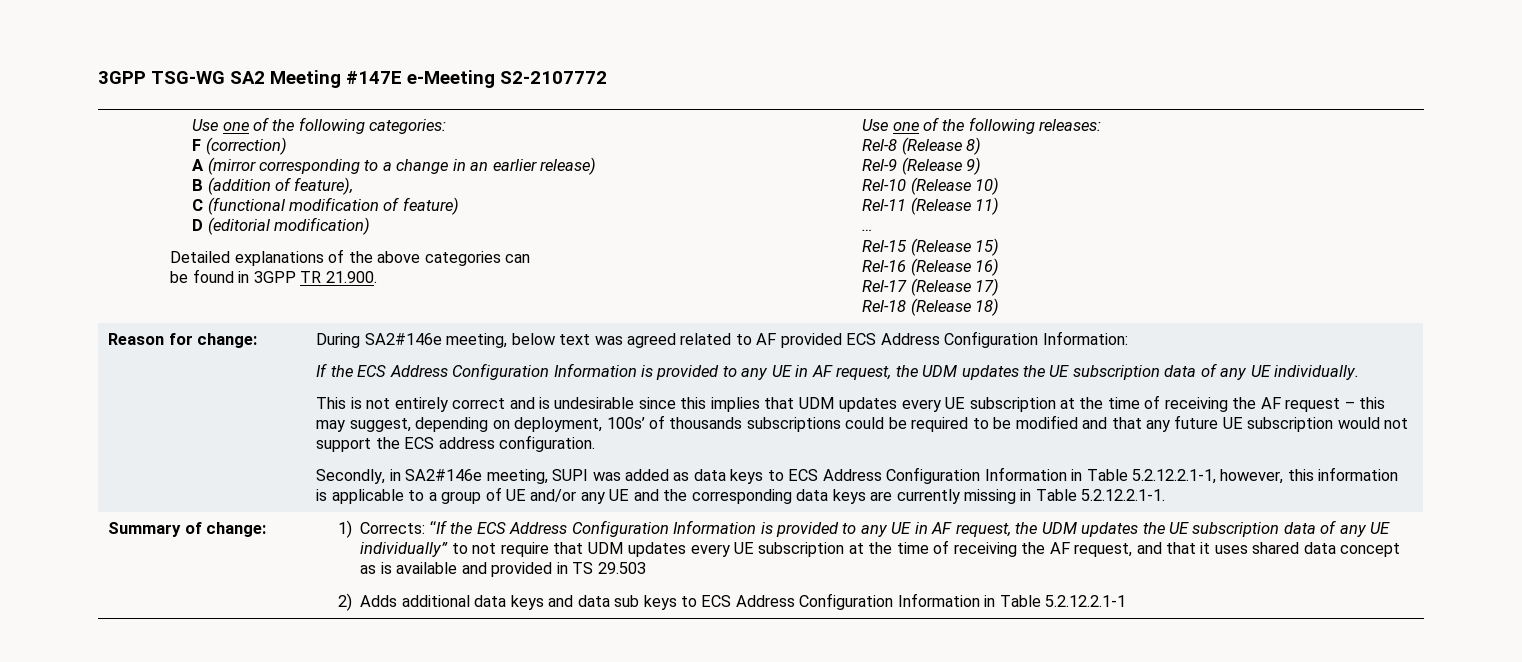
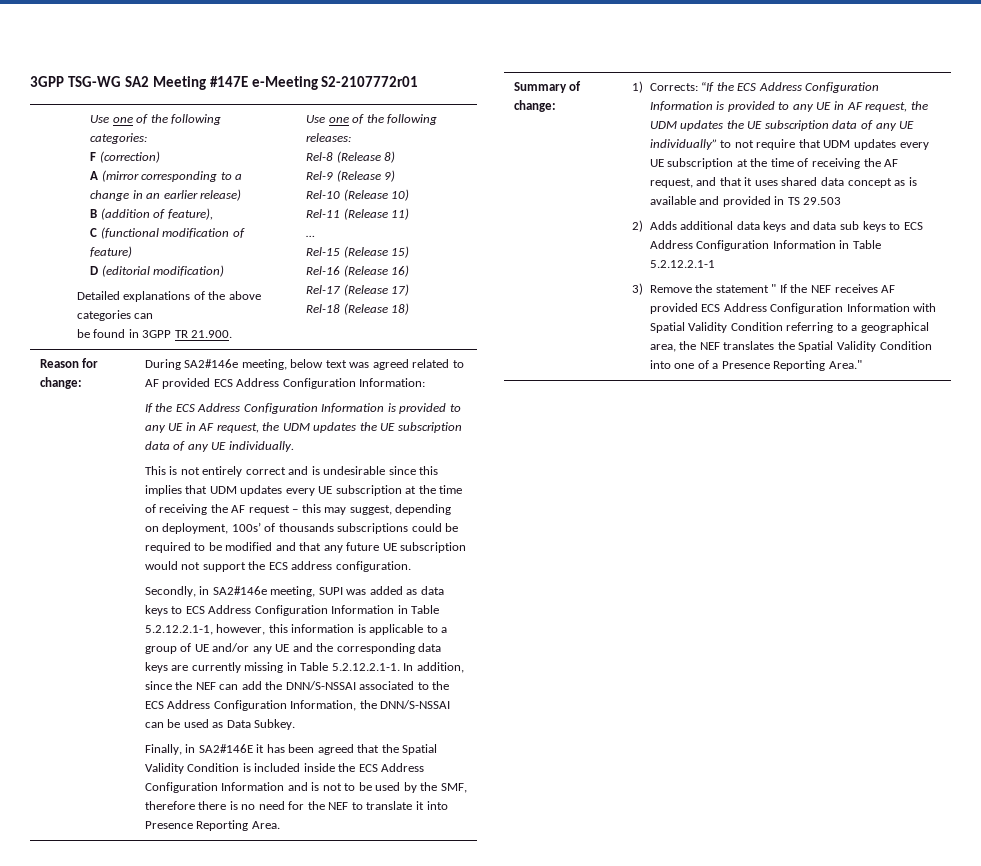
[500,71,607,84] S2-2107772 -> [321,76,419,87] S2-2107772r01
(1166, 495) none -> [403,662,464,673] [144,681,450,690] [144,700,451,711] [144,719,296,730] [144,744,438,755] [144,763,425,774] [144,782,467,793] [144,801,448,810] [144,820,280,831] In addition, since the NEF can add the DNN/S-NSSAI associated to the ECS Address Configuration Information, the DNN/S-NSSAI can be used as Data Subkey. // Finally, in SA2#146E it has been agreed that the Spatial Validity Condition is included inside the ECS Address Configuration Information and is not to be used by the SMF, therefore there is no need for the NEF to translate it into Presence Reporting Area.
(1127, 601) none -> [632,283,896,295] [649,303,937,314] [649,322,929,333] [649,341,932,352] [649,360,862,371] // 3) Remove the statement " If the NEF receives AF provided ECS Address Configuration Information with Spatial Validity Condition referring to a geographical area, the NEF translates the Spatial Validity Condition into one of a Presence Reporting Area."

